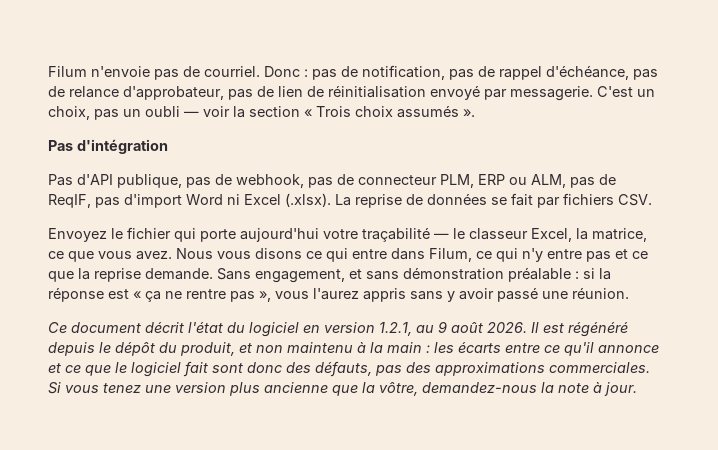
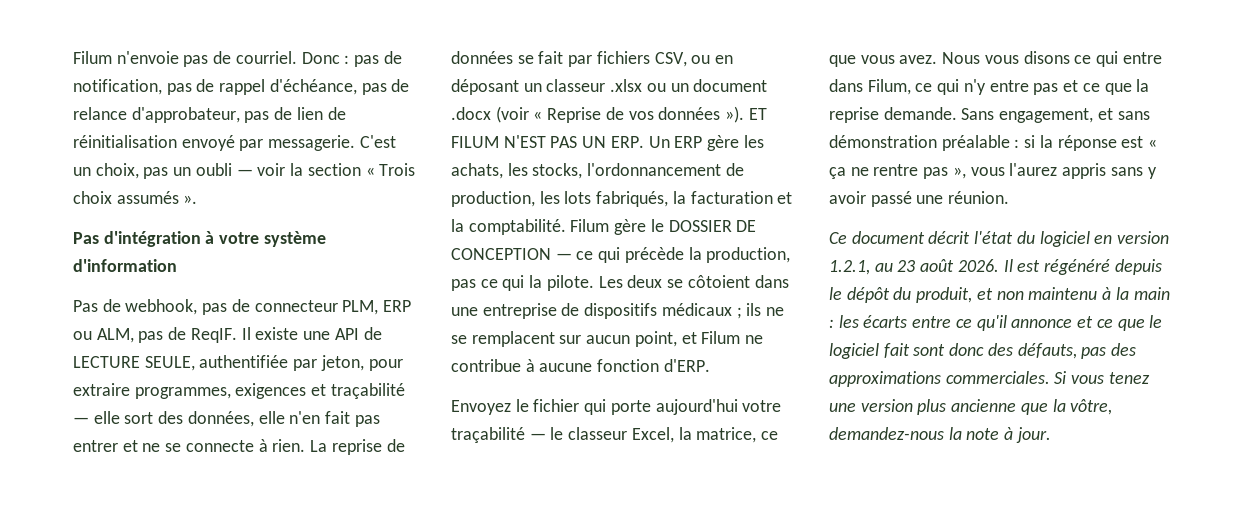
[48,174,211,188] // Pas d'API publique, pas -> [205,231,326,247] [73,259,177,272] [73,300,98,312] à votre système d'information // Pas
[48,193,331,208] ReqIF, pas d'import Word ni Excel (.xlsx). -> [190,327,382,343] [73,355,403,371] [73,383,405,399] [73,411,380,427] [73,439,306,452] ReqIF. Il existe une API de LECTURE SEULE, authentifiée par jeton, pour extraire programmes, exigences et traçabilité — elle sort des données, elle n'en fait pas entrer et ne se connecte à rien.
[618,194,652,206] CSV. -> [654,52,734,67] [451,79,768,95] [451,106,767,123] [451,135,764,151] [451,163,744,179] [451,191,793,207] [451,219,757,235] [451,247,791,263] [451,275,789,291] [451,303,785,319] [451,331,764,347] [451,359,710,372] CSV, ou en déposant un classeur .xlsx ou un document .docx (voir « Reprise de vos données »). ET FILUM N'EST PAS UN ERP. Un ERP gère les achats, les stocks, l'ordonnancement de production, les lots fabriqués, la facturation et la comptabilité. Filum gère le DOSSIER DE CONCEPTION — ce qui précède la production, pas ce qui la pilote. Les deux se côtoient dans une entreprise de dispositifs médicaux ; ils ne se remplacent sur aucun point, et Filum ne contribue à aucune fonction d'ERP.
[438,321,448,333] 9 -> [897,260,916,272] 23

